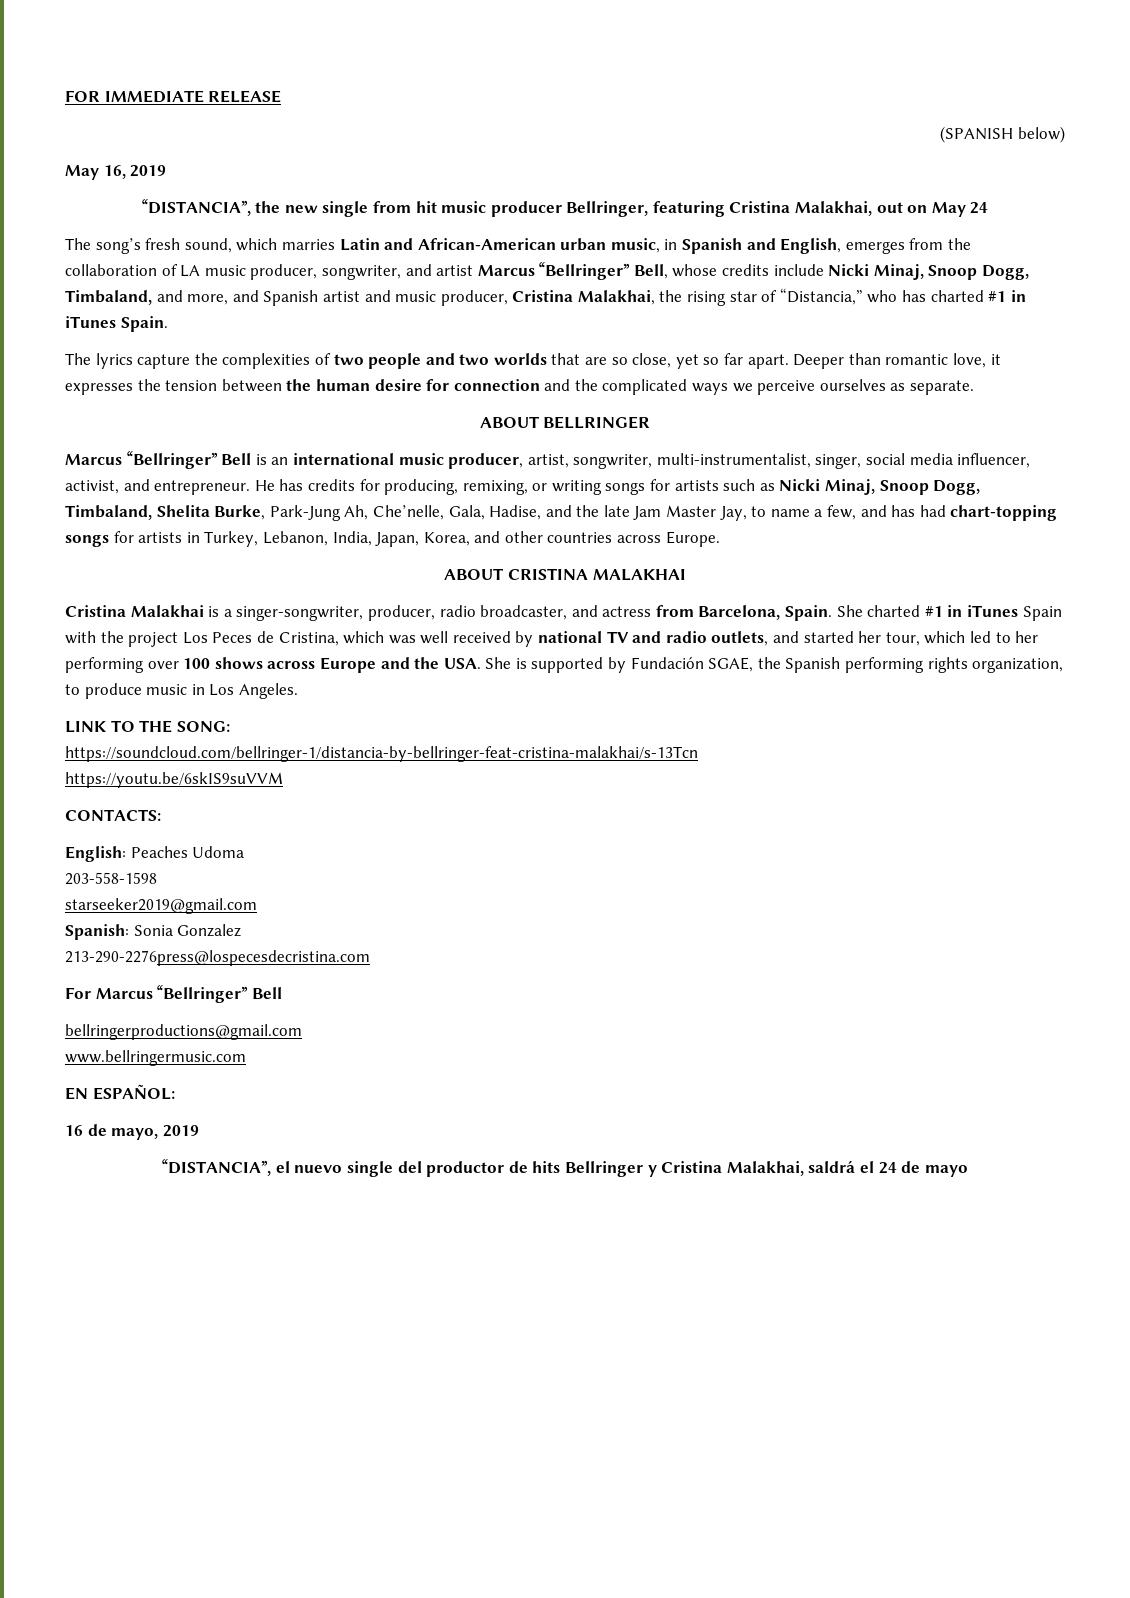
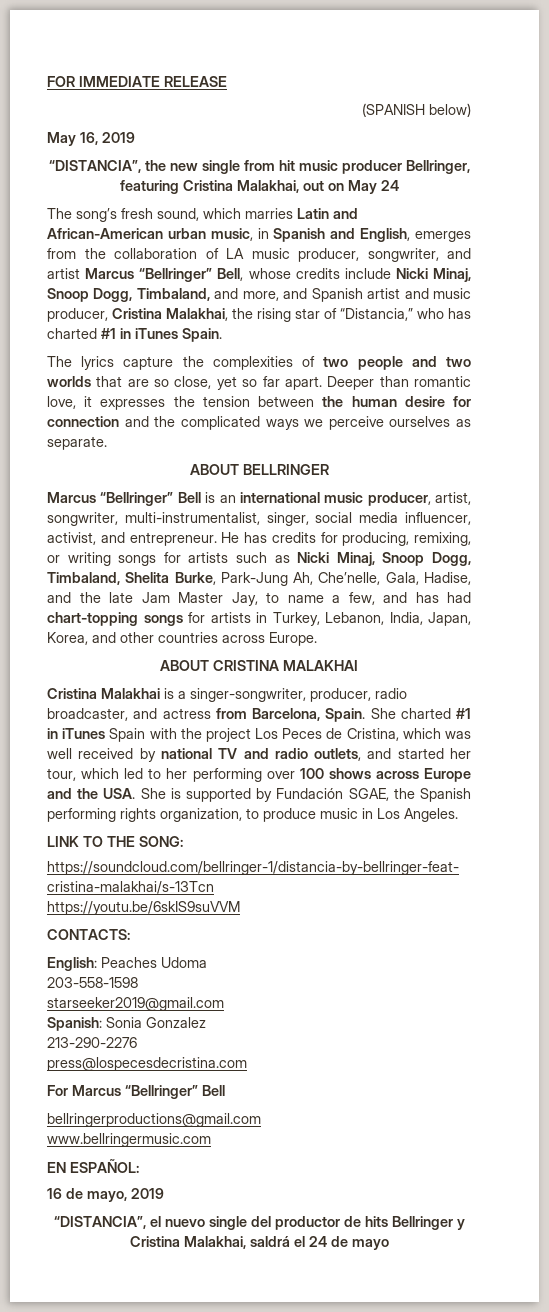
[65,950,370,966] 213-290-2276press@lospecesdecristina.com -> [47,1037,137,1048] [47,1057,247,1071] 213-290-2276 // press@lospecesdecristina.com

